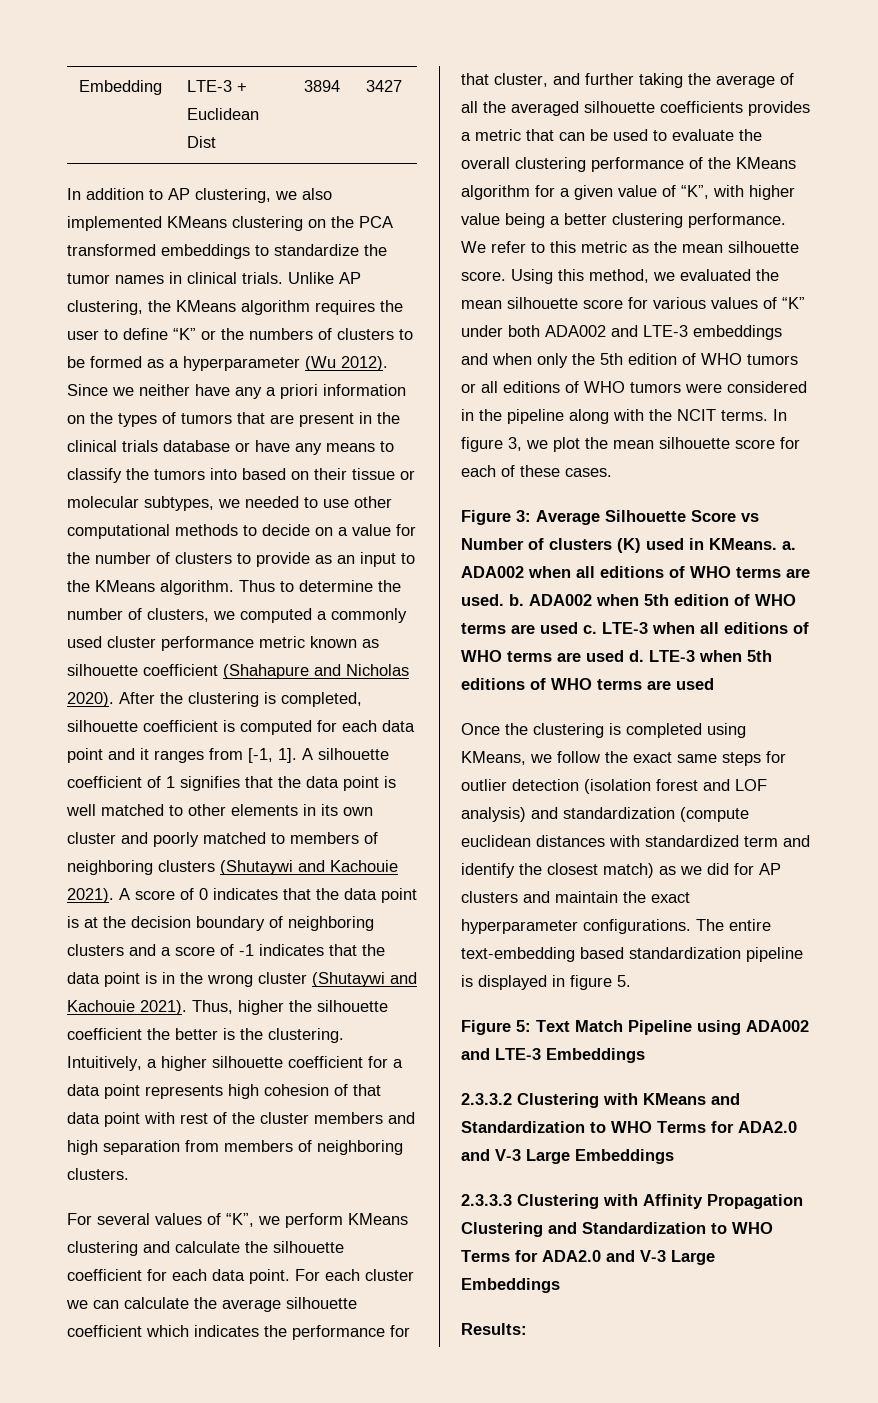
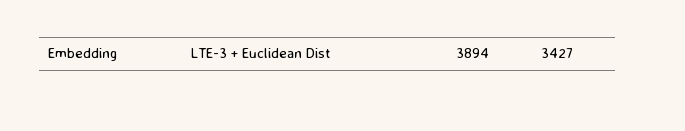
[67,188,332,203] [67,216,393,231] [67,244,387,259] [67,272,361,284] [67,300,403,315] [67,328,413,340] [67,356,388,371] [67,384,406,399] [67,412,400,427] [67,440,394,455] [67,468,415,483] [67,496,392,511] [67,524,416,539] [67,552,415,567] [67,580,401,595] [67,608,407,623] [67,636,379,651] [67,664,409,679] [67,692,362,707] [67,720,415,735] [67,748,389,763] [67,776,396,791] [66,804,373,816] [67,832,378,847] [67,860,398,875] [67,888,417,903] [67,916,374,931] [67,944,385,956] [67,972,417,987] [67,1000,388,1015] [67,1028,344,1043] [67,1056,403,1071] [67,1084,381,1099] [67,1112,415,1127] [67,1140,403,1155] [67,1168,129,1180] [67,1213,408,1228] [67,1241,344,1256] [67,1269,414,1284] [66,1297,357,1312] [67,1325,410,1340] [461,73,794,88] [461,101,810,116] [461,129,762,141] [461,157,796,172] [461,185,795,200] [461,213,786,228] [461,241,799,253] [461,269,779,284] [461,297,805,309] [461,325,782,340] [461,353,798,368] [461,381,807,393] [461,409,787,424] [461,437,800,452] [461,465,612,477] [461,510,759,525] [461,538,796,553] [461,566,810,578] [461,594,796,606] [461,622,809,634] [461,650,772,662] [461,678,714,690] [461,723,746,738] [461,751,786,766] [461,779,767,794] [461,807,749,822] [461,835,810,847] [461,863,781,878] [461,891,690,903] [461,919,771,934] [461,947,803,962] [461,975,631,990] [461,1020,809,1035] [461,1048,645,1063] [461,1093,740,1108] [461,1121,797,1133] [461,1149,674,1164] [461,1194,803,1209] [461,1222,773,1237] [461,1250,715,1265] [461,1278,560,1293] [461,1323,527,1335] // In addition to AP clustering, we also implemented KMeans clustering on the PCA transformed embeddings to standardize the tumor names in clinical trials. Unlike AP clustering, the KMeans algorithm requires the user to define “K” or the numbers of clusters to be formed as a hyperparameter (Wu 2012). Since we neither have any a priori information on the types of tumors that are present in the clinical trials database or have any means to classify the tumors into based on their tissue or molecular subtypes, we needed to use other computational methods to decide on a value for the number of clusters to provide as an input to the KMeans algorithm. Thus to determine the number of clusters, we computed a commonly used cluster performance metric known as silhouette coefficient (Shahapure and Nicholas 2020). After the clustering is completed, silhouette coefficient is computed for each data point and it ranges from [-1, 1]. A silhouette coefficient of 1 signifies that the data point is well matched to other elements in its own cluster and poorly matched to members of neighboring clusters (Shutaywi and Kachouie 2021). A score of 0 indicates that the data point is at the decision boundary of neighboring clusters and a score of -1 indicates that the data point is in the wrong cluster (Shutaywi and Kachouie 2021). Thus, higher the silhouette coefficient the better is the clustering. Intuitively, a higher silhouette coefficient for a data point represents high cohesion of that data point with rest of the cluster members and high separation from members of neighboring clusters. // For several values of “K”, we perform KMeans clustering and calculate the silhouette coefficient for each data point. For each cluster we can calculate the average silhouette coefficient which indicates the performance for that cluster, and further taking the average of all the averaged silhouette coefficients provides a metric that can be used to evaluate the overall clustering performance of the KMeans algorithm for a given value of “K”, with higher value being a better clustering performance. We refer to this metric as the mean silhouette score. Using this method, we evaluated the mean silhouette score for various values of “K” under both ADA002 and LTE-3 embeddings and when only the 5th edition of WHO tumors or all editions of WHO tumors were considered in the pipeline along with the NCIT terms. In figure 3, we plot the mean silhouette score for each of these cases. // Figure 3: Average Silhouette Score vs Number of clusters (K) used in KMeans. a. ADA002 when all editions of WHO terms are used. b. ADA002 when 5th edition of WHO terms are used c. LTE-3 when all editions of WHO terms are used d. LTE-3 when 5th editions of WHO terms are used // Once the clustering is completed using KMeans, we follow the exact same steps for outlier detection (isolation forest and LOF analysis) and standardization (compute euclidean distances with standardized term and identify the closest match) as we did for AP clusters and maintain the exact hyperparameter configurations. The entire text-embedding based standardization pipeline is displayed in figure 5. // Figure 5: Text Match Pipeline using ADA002 and LTE-3 Embeddings // 2.3.3.2 Clustering with KMeans and Standardization to WHO Terms for ADA2.0 and V-3 Large Embeddings // 2.3.3.3 Clustering with Affinity Propagation Clustering and Standardization to WHO Terms for ADA2.0 and V-3 Large Embeddings // Results: -> (573, 53) none

